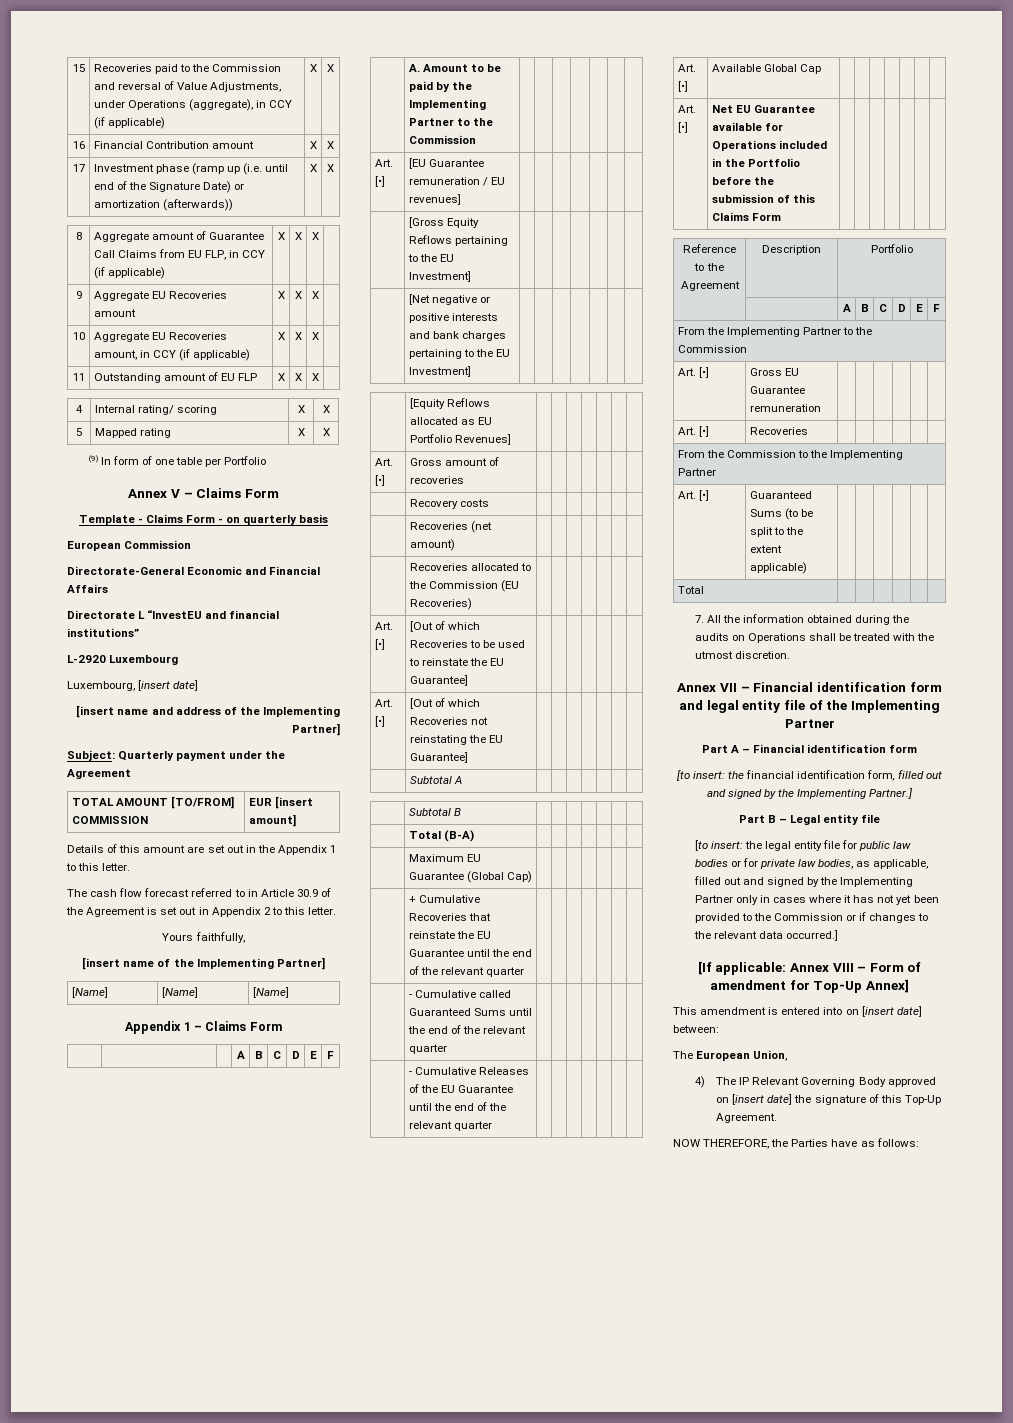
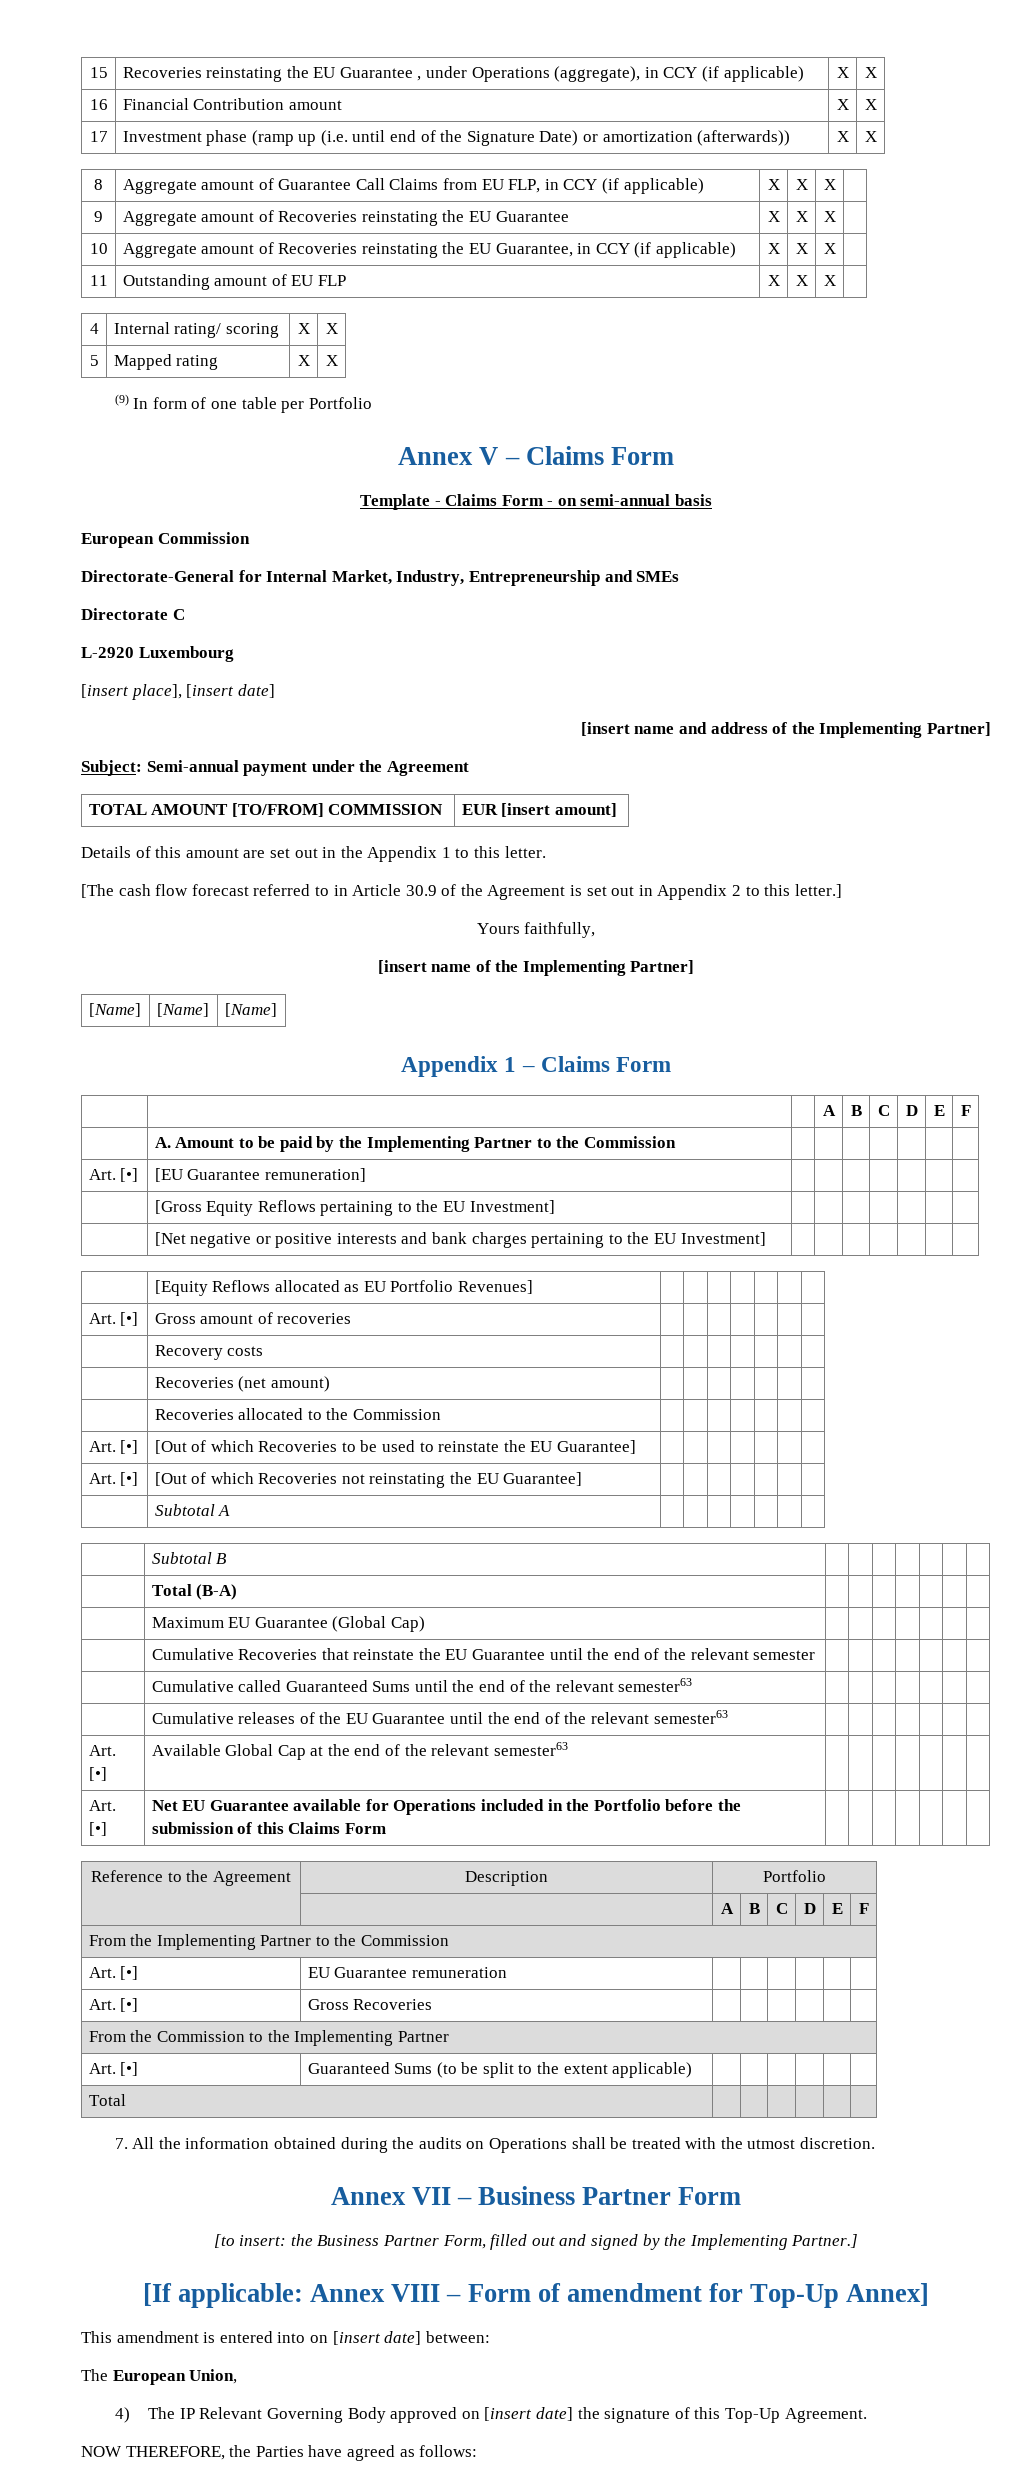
[154,64,282,74] [93,81,282,92] paid to the Commission and reversal of Value Adjustments, -> [206,66,422,82] reinstating the EU Guarantee ,
[151,291,227,299] [93,309,136,317] EU Recoveries amount -> [201,210,569,226] amount of Recoveries reinstating the EU Guarantee
[151,332,227,340] [93,350,137,360] EU Recoveries amount, -> [201,242,573,258] amount of Recoveries reinstating the EU Guarantee,
[243,515,298,525] quarterly -> [580,494,671,506] semi-annual
[187,566,321,575] [67,584,108,593] [67,610,280,619] [67,628,139,637] Economic and Financial Affairs // Directorate L “InvestEU and financial institutions” -> [238,570,680,586] [81,608,185,620] for Internal Market, Industry, Entrepreneurship and SMEs // Directorate C
[67,681,135,691] Luxembourg, -> [81,684,182,700] [insert place],
[118,751,175,761] Quarterly -> [146,760,239,772] Semi-annual
[67,889,87,897] The -> [81,884,114,898] [The
[308,907,337,915] letter. -> [794,884,842,898] letter.]
[408,177,505,186] [408,194,461,205] remuneration / EU revenues] -> [264,1168,366,1182] remuneration]
[500,580,519,592] [409,598,472,610] (EU Recoveries) -> (441, 1414) none
[408,896,416,903] + -> (425, 1624) none
[485,967,524,977] [408,994,412,998] quarter | | | | | | | // | - -> [753,1650,816,1660] semester | | | | | | | // |
[408,1044,447,1054] [408,1067,529,1075] quarter | | | | | | | // | - Cumulative Releases -> [618,1678,693,1692] [151,1712,296,1724] semester63 | | | | | | | // | Cumulative releases
[453,1121,492,1131] quarter -> [653,1710,728,1724] semester63
(821, 69) none -> [310,1742,568,1756] at the end of the relevant semester63
[749,368,782,376] Gross -> (139, 1973) none
(709, 431) none -> [307,1999,349,2010] Gross
[753,682,942,692] [679,700,940,713] [784,719,835,728] [701,744,918,753] [676,770,896,781] Financial identification form and legal entity file of the Implementing Partner // Part A – Financial identification form // [to insert: the financial identification form, -> [478,2186,742,2205] [213,2234,486,2249] Business Partner Form // [to insert: the Business Partner Form,
[738,814,881,825] [694,840,912,851] [694,858,929,869] [693,876,914,887] [694,895,939,905] [694,912,929,923] [693,930,838,941] // Part B – Legal entity file // [to insert: the legal entity file for public law bodies or for private law bodies, as applicable, filled out and signed by the Implementing Partner only in cases where it has not yet been provided to the Commission or if changes to the relevant data occurred.] -> (859, 2241) none
(858, 1143) none -> [346,2445,395,2461] agreed

